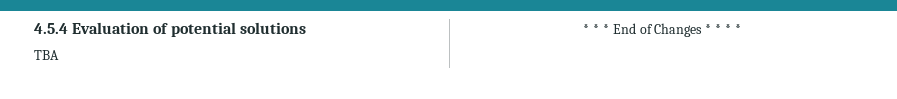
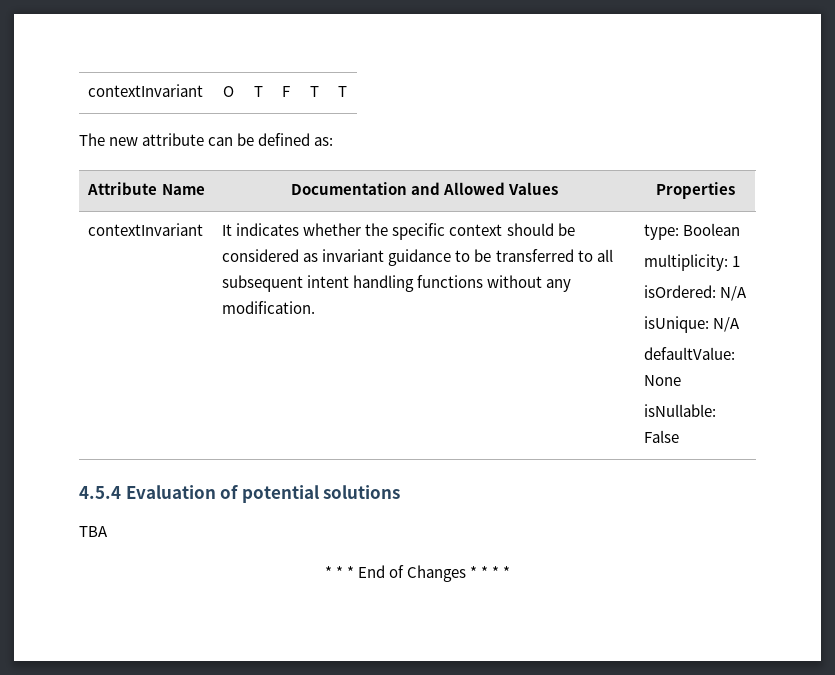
(34, 28) none -> [88,84,204,97] [223,86,234,97] [253,86,263,97] [282,86,290,97] [309,86,319,97] [338,86,347,97] [79,133,334,146] [87,182,205,195] [290,182,559,195] [656,182,735,199] [88,223,204,236] [222,223,575,240] [222,249,613,266] [222,275,572,292] [222,301,316,314] [644,223,741,240] [644,254,741,271] [644,285,748,301] [644,316,741,333] [644,347,736,360] [644,375,682,386] [644,404,717,417] [644,430,680,443] contextInvariant | O | T | F | T | T // The new attribute can be defined as: // Attribute Name | Documentation and Allowed Values | Properties // contextInvariant | It indicates whether the specific context should be considered as invariant guidance to be transferred to all subsequent intent handling functions without any modification. | type: Boolean // multiplicity: 1 // isOrdered: N/A // isUnique: N/A // defaultValue: None // isNullable: False //

